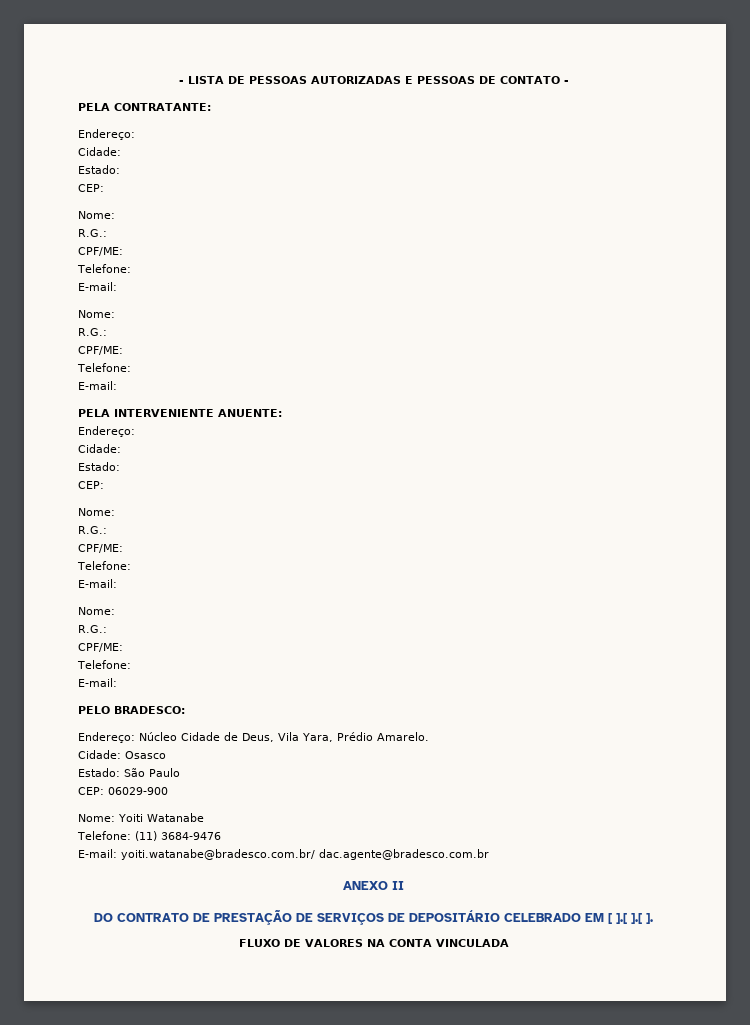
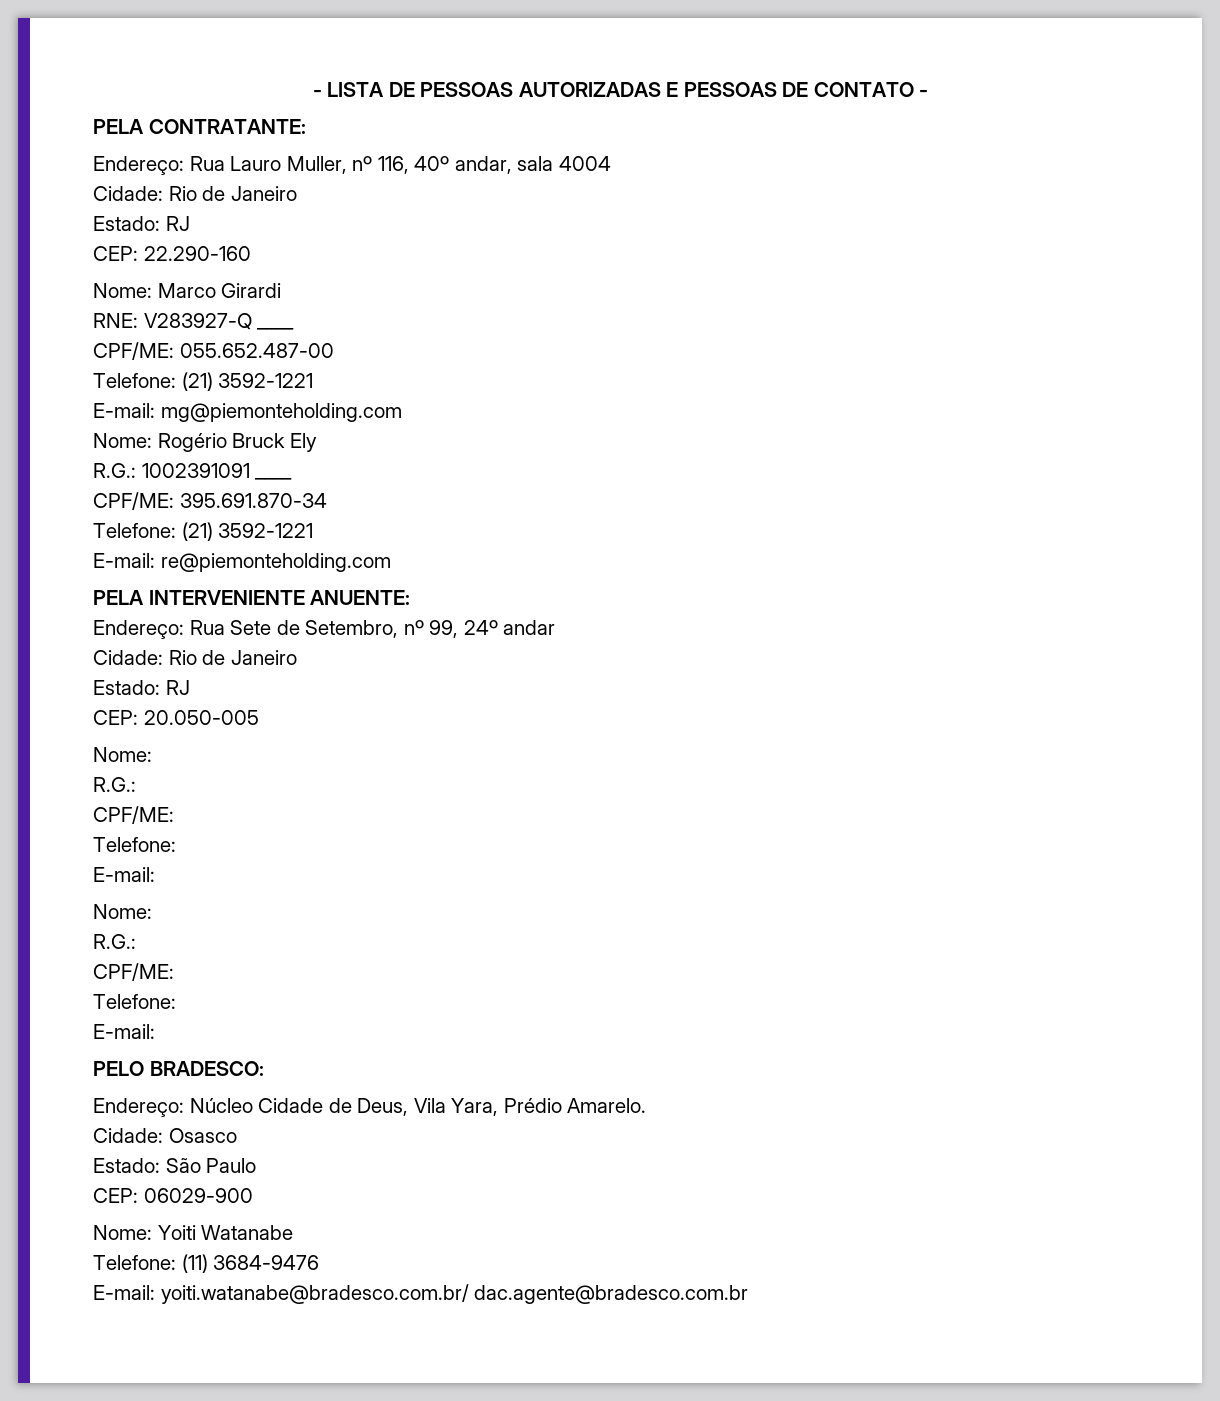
[78,147,121,156] [78,165,120,174] [78,184,104,192] [78,211,115,219] [78,229,107,237] [78,247,123,256] [77,264,131,273] [78,282,117,291] [78,310,115,318] [78,328,107,336] [78,346,123,355] [77,363,131,372] [78,381,117,390] // Cidade: // Estado: // CEP: // Nome: // R.G.: // CPF/ME: // Telefone: // E-mail: // Nome: // R.G.: // CPF/ME: // Telefone: // E-mail: -> [189,156,611,174] [93,186,297,201] [93,216,190,231] [93,246,251,261] [93,283,282,298] [93,313,295,330] [93,342,334,360] [93,372,314,391] [93,403,402,422] [93,433,317,452] [93,463,250,478] [255,478,293,480] [93,492,327,510] [93,522,314,541] [93,553,391,572] Rua Lauro Muller, nº 116, 40º andar, sala 4004 // Cidade: Rio de Janeiro // Estado: RJ // CEP: 22.290-160 // Nome: Marco Girardi // RNE: V283927-Q ____ // CPF/ME: 055.652.487-00 // Telefone: (21) 3592-1221 // E-mail: mg@piemonteholding.com // Nome: Rogério Bruck Ely // R.G.: 1002391091 ____ // CPF/ME: 395.691.870-34 // Telefone: (21) 3592-1221 // E-mail: re@piemonteholding.com
[78,444,121,453] [78,462,120,471] [78,481,104,489] // Cidade: // Estado: // CEP: -> [189,620,556,638] [93,650,297,665] [93,680,190,695] [93,710,259,725] Rua Sete de Setembro, nº 99, 24º andar // Cidade: Rio de Janeiro // Estado: RJ // CEP: 20.050-005
[343,881,404,890] [94,910,653,925] [238,939,509,947] // ANEXO II // DO CONTRATO DE PRESTAÇÃO DE SERVIÇOS DE DEPOSITÁRIO CELEBRADO EM [ ].[ ].[ ]. // FLUXO DE VALORES NA CONTA VINCULADA -> (749, 1294) none

